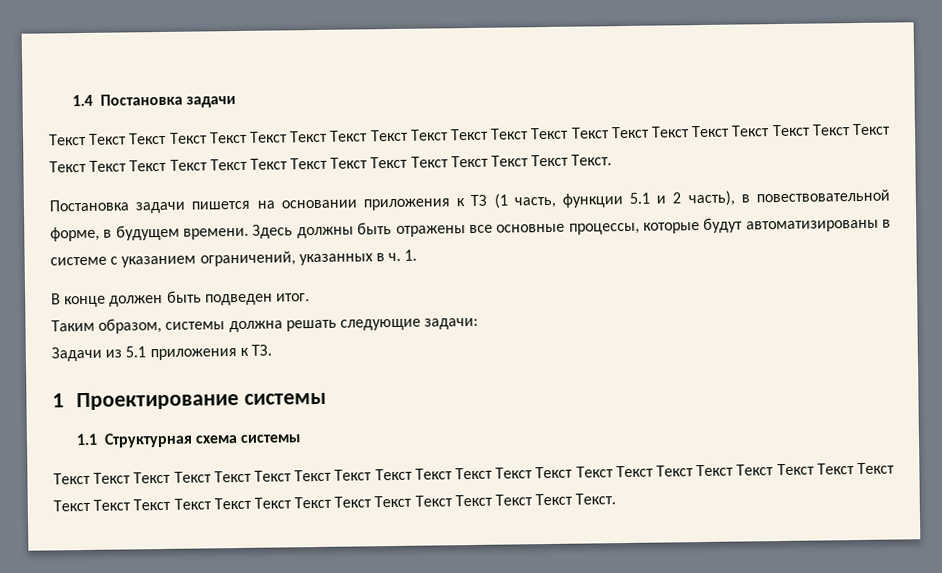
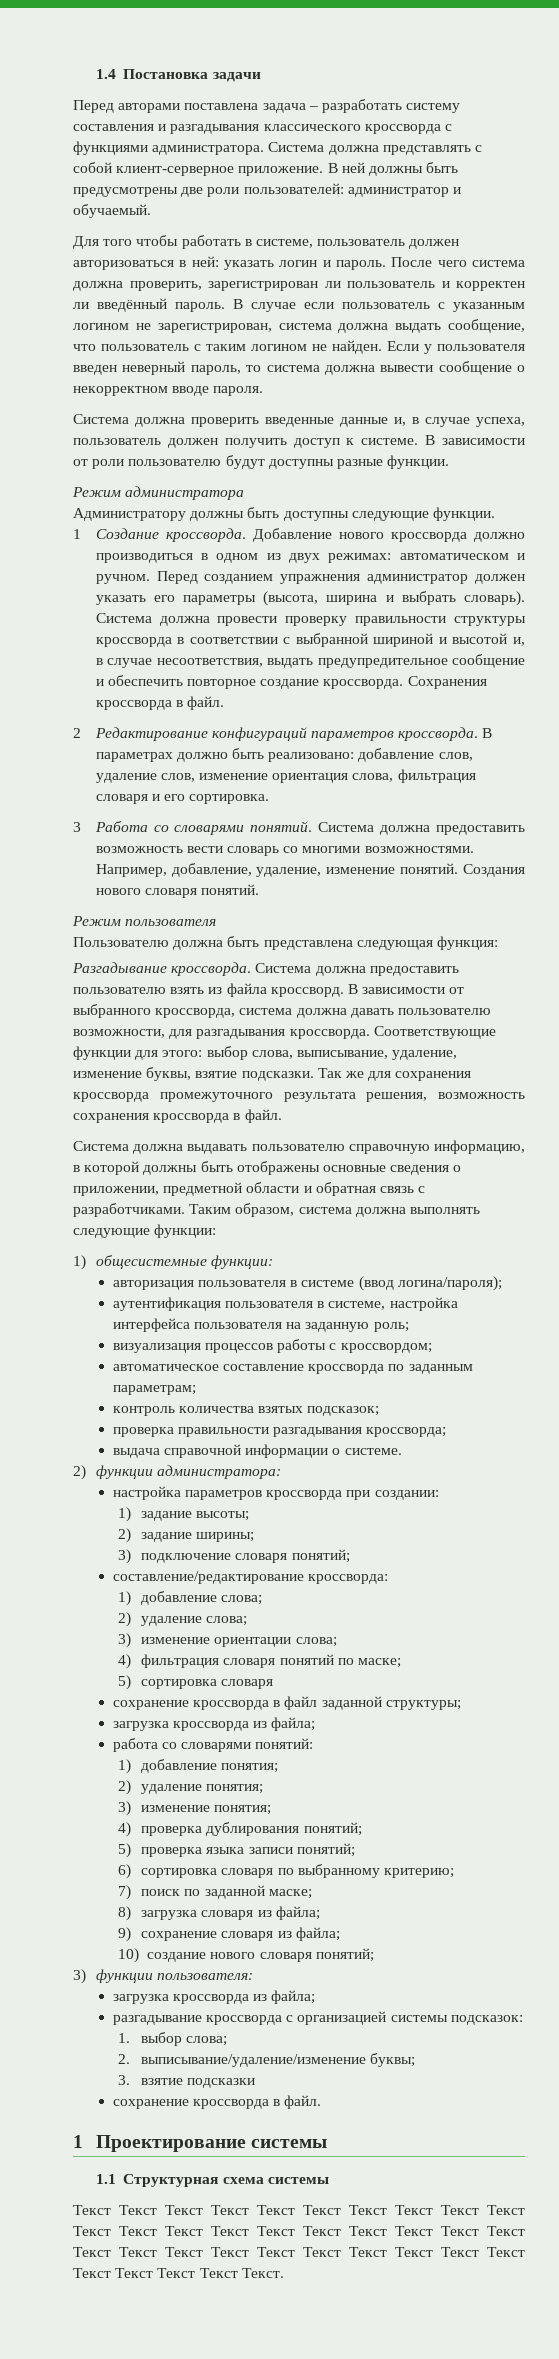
[49,123,892,146] [49,154,613,173] [49,189,890,214] [50,217,892,242] [50,249,418,268] [51,290,310,308] [51,317,479,334] [51,344,272,362] Текст Текст Текст Текст Текст Текст Текст Текст Текст Текст Текст Текст Текст Текст Текст Текст Текст Текст Текст Текст Текст Текст Текст Текст Текст Текст Текст Текст Текст Текст Текст Текст Текст Текст Текст. // Постановка задачи пишется на основании приложения к ТЗ (1 часть, функции 5.1 и 2 часть), в повествовательной форме, в будущем времени. Здесь должны быть отражены все основные процессы, которые будут автоматизированы в системе с указанием ограничений, указанных в ч. 1. // В конце должен быть подведен итог. // Таким образом, системы должна решать следующие задачи: // Задачи из 5.1 приложения к ТЗ. -> [73,99,461,113] [73,124,452,134] [73,141,482,155] [73,162,459,176] [73,183,461,197] [73,204,151,218] [73,235,460,249] [73,256,525,270] [73,281,525,291] [73,298,525,312] [73,319,525,333] [73,340,525,354] [73,361,525,375] [73,386,264,396] [73,414,525,427] [73,435,525,448] [73,455,450,469] [72,486,245,500] [73,507,495,521] [73,528,525,542] [95,553,525,563] [95,571,525,584] [95,591,525,606] [95,613,526,626] [95,633,525,647] [95,654,525,668] [95,675,487,689] [95,696,225,710] [73,727,493,741] [95,748,473,762] [95,769,476,783] [95,794,270,804] [73,821,525,835] [95,846,474,856] [95,863,525,877] [95,884,260,898] [72,916,217,926] [73,936,498,950] [72,962,459,976] [73,983,465,997] [73,1004,491,1018] [73,1026,496,1039] [73,1046,458,1060] [73,1067,472,1081] [73,1092,525,1102] [73,1109,282,1123] [73,1140,525,1154] [73,1161,462,1175] [73,1182,426,1196] [73,1203,480,1217] [73,1224,217,1238] [73,1255,273,1270] [112,1276,502,1291] [112,1297,458,1311] [112,1318,409,1332] [112,1339,432,1353] [112,1364,473,1374] [112,1385,196,1395] [112,1406,380,1416] [112,1427,447,1437] [112,1444,402,1458] [73,1465,281,1480] [112,1486,439,1500] [118,1507,250,1522] [118,1528,255,1543] [118,1549,350,1564] [112,1571,388,1584] [118,1591,263,1606] [118,1612,248,1627] [118,1633,337,1648] [118,1654,401,1669] [118,1675,274,1690] [112,1696,461,1710] [112,1717,316,1731] [112,1738,314,1752] [118,1759,279,1774] [118,1780,264,1795] [118,1801,272,1816] [118,1822,362,1837] [118,1843,355,1858] [118,1864,454,1879] [118,1885,312,1900] [118,1906,320,1921] [118,1927,340,1942] [118,1948,374,1963] [73,1969,253,1984] [112,1990,316,2004] [112,2011,523,2025] [118,2032,228,2046] [118,2053,416,2067] [118,2075,256,2088] [112,2095,322,2109] Перед авторами поставлена задача – разработать систему составления и разгадывания классического кроссворда с функциями администратора. Система должна представлять с собой клиент-серверное приложение. В ней должны быть предусмотрены две роли пользователей: администратор и обучаемый. // Для того чтобы работать в системе, пользователь должен авторизоваться в ней: указать логин и пароль. После чего система должна проверить, зарегистрирован ли пользователь и корректен ли введённый пароль. В случае если пользователь с указанным логином не зарегистрирован, система должна выдать сообщение, что пользователь с таким логином не найден. Если у пользователя введен неверный пароль, то система должна вывести сообщение о некорректном вводе пароля. // Система должна проверить введенные данные и, в случае успеха, пользователь должен получить доступ к системе. В зависимости от роли пользователю будут доступны разные функции. // Режим администратора // Администратору должны быть доступны следующие функции. // 1 Создание кроссворда. Добавление нового кроссворда должно производиться в одном из двух режимах: автоматическом и ручном. Перед созданием упражнения администратор должен указать его параметры (высота, ширина и выбрать словарь). Система должна провести проверку правильности структуры кроссворда в соответствии с выбранной шириной и высотой и, в случае несоответствия, выдать предупредительное сообщение и обеспечить повторное создание кроссворда. Сохранения кроссворда в файл. // 2 Редактирование конфигураций параметров кроссворда. В параметрах должно быть реализовано: добавление слов, удаление слов, изменение ориентация слова, фильтрация словаря и его сортировка. // 3 Работа со словарями понятий. Система должна предоставить возможность вести словарь со многими возможностями. Например, добавление, удаление, изменение понятий. Создания нового словаря понятий. // Режим пользователя // Пользователю должна быть представлена следующая функция: // Разгадывание кроссворда. Система должна предоставить пользователю взять из файла кроссворд. В зависимости от выбранного кроссворда, система должна давать пользователю возможности, для разгадывания кроссворда. Соответствующие функции для этого: выбор слова, выписывание, удаление, изменение буквы, взятие подсказки. Так же для сохранения кроссворда промежуточного результата решения, возможность сохранения кроссворда в файл. // Система должна выдавать пользователю справочную информацию, в которой должны быть отображены основные сведения о приложении, предметной области и обратная связь с разработчиками. Таким образом, система должна выполнять следующие функции: // 1) общесистемные функции: // авторизация пользователя в системе (ввод логина/пароля); // аутентификация пользователя в системе, настройка интерфейса пользователя на заданную роль; // визуализация процессов работы с кроссвордом; // автоматическое составление кроссворда по заданным параметрам; // контроль количества взятых подсказок; // проверка правильности разгадывания кроссворда; // выдача справочной информации о системе. // 2) функции администратора: // настройка параметров кроссворда при создании: // 1) задание высоты; // 2) задание ширины; // 3) подключение словаря понятий; // составление/редактирование кроссворда: // 1) добавление слова; // 2) удаление слова; // 3) изменение ориентации слова; // 4) фильтрация словаря понятий по маске; // 5) сортировка словаря // сохранение кроссворда в файл заданной структуры; // загрузка кроссворда из файла; // работа со словарями понятий: // 1) добавление понятия; // 2) удаление понятия; // 3) изменение понятия; // 4) проверка дублирования понятий; // 5) проверка языка записи понятий; // 6) сортировка словаря по выбранному критерию; // 7) поиск по заданной маске; // 8) загрузка словаря из файла; // 9) сохранение словаря из файла; // 10) создание нового словаря понятий; // 3) функции пользователя: // загрузка кроссворда из файла; // разгадывание кроссворда с организацией системы подсказок: // 1. выбор слова; // 2. выписывание/удаление/изменение буквы; // 3. взятие подсказки // сохранение кроссворда в файл.

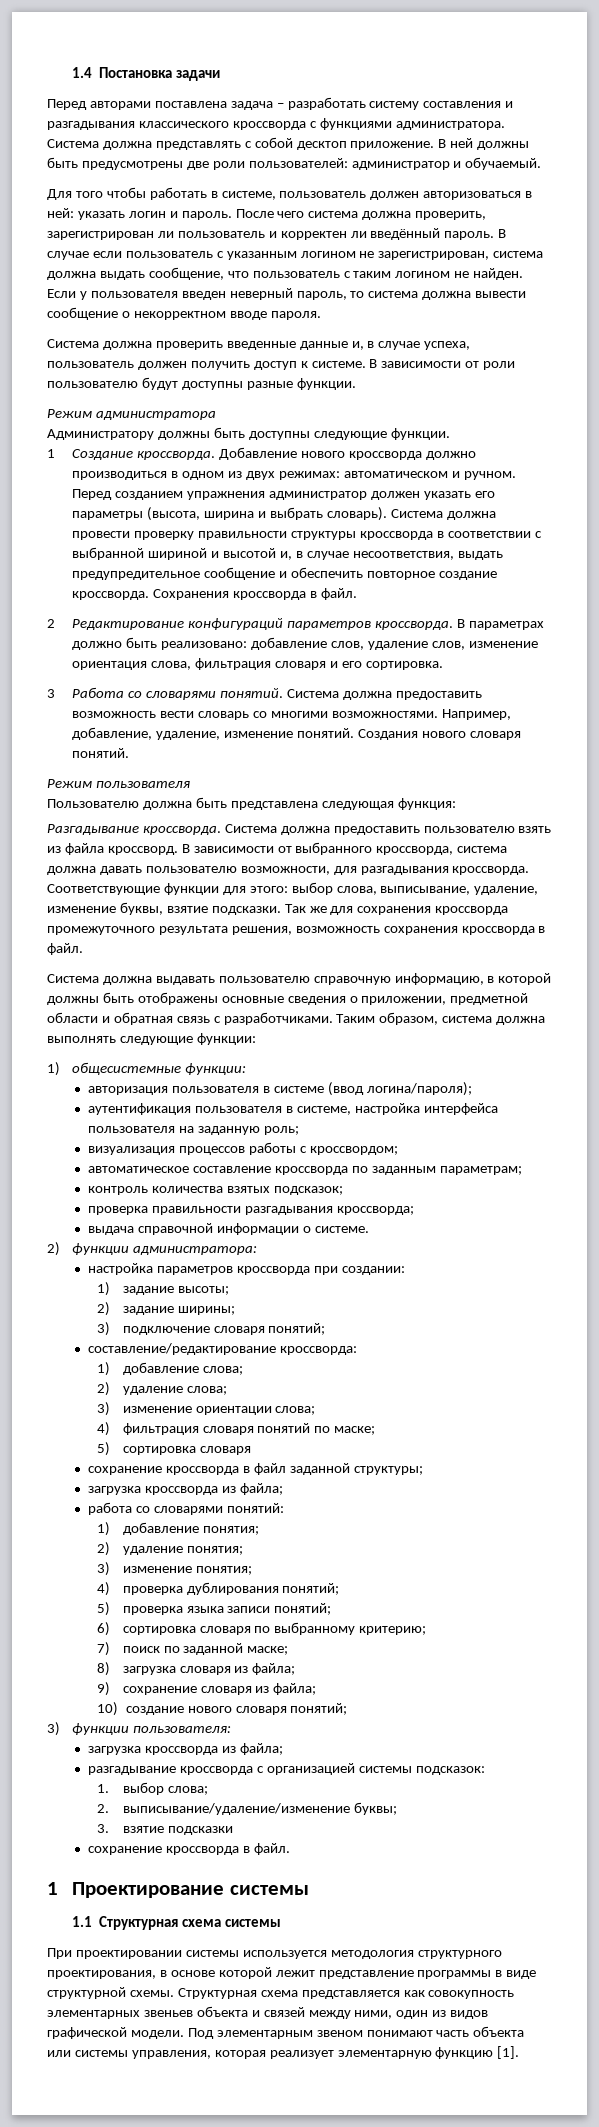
[116,166,235,176] клиент-серверное -> [296,141,347,150] десктоп
[73,2205,525,2215] [73,2226,525,2236] [73,2247,525,2257] [73,2268,284,2278] Текст Текст Текст Текст Текст Текст Текст Текст Текст Текст Текст Текст Текст Текст Текст Текст Текст Текст Текст Текст Текст Текст Текст Текст Текст Текст Текст Текст Текст Текст Текст Текст Текст Текст Текст. -> [47,1948,502,1959] [47,1967,537,1979] [47,1987,515,1999] [47,2006,489,2019] [47,2026,525,2039] [47,2046,520,2059] При проектировании системы используется методология структурного проектирования, в основе которой лежит представление программы в виде структурной схемы. Структурная схема представляется как совокупность элементарных звеньев объекта и связей между ними, один из видов графической модели. Под элементарным звеном понимают часть объекта или системы управления, которая реализует элементарную функцию [1].

